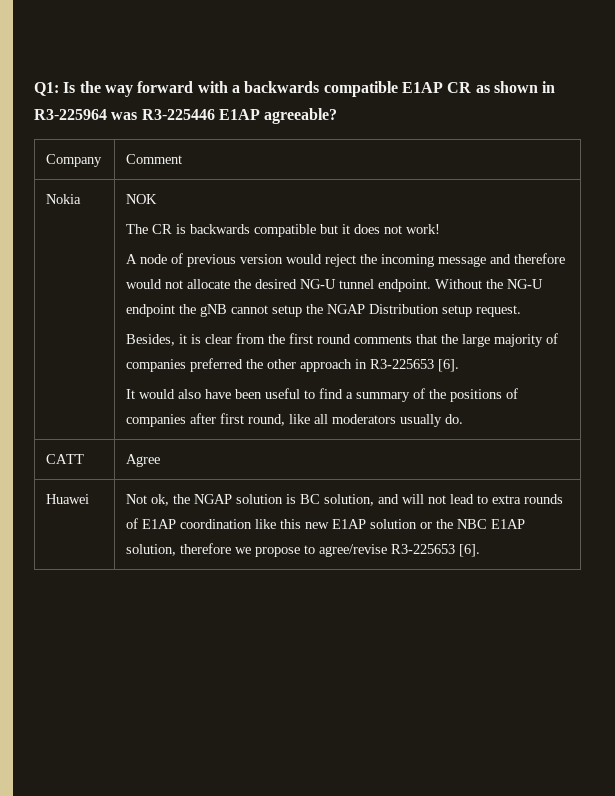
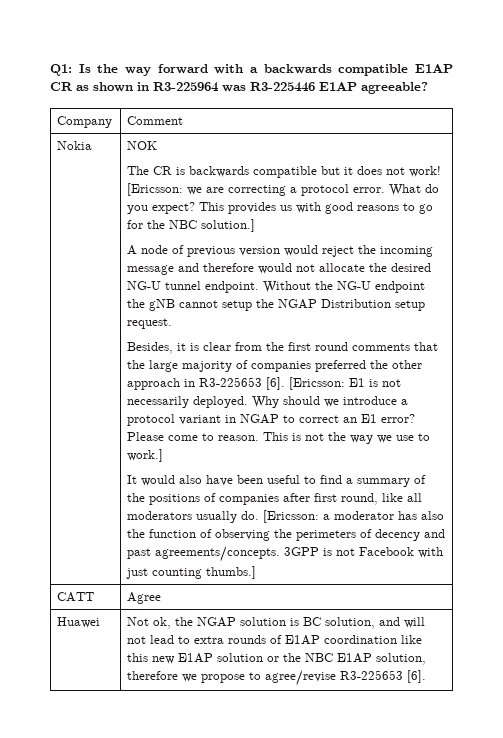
(441, 229) none -> [127,183,440,196] [127,202,434,214] [127,219,256,232] [Ericsson: we are correcting a protocol error. What do you expect? This provides us with good reasons to go for the NBC solution.]
(460, 365) none -> [289,377,402,390] [127,396,409,408] [127,414,416,426] [127,432,431,444] [127,449,164,462] [Ericsson: E1 is not necessarily deployed. Why should we introduce a protocol variant in NGAP to correct an E1 error? Please come to reason. This is not the way we use to work.]
(464, 419) none -> [263,510,445,523] [127,529,446,541] [127,546,444,562] [126,566,257,579] [Ericsson: a moderator has also the function of observing the perimeters of decency and past agreements/concepts. 3GPP is not Facebook with just counting thumbs.]

